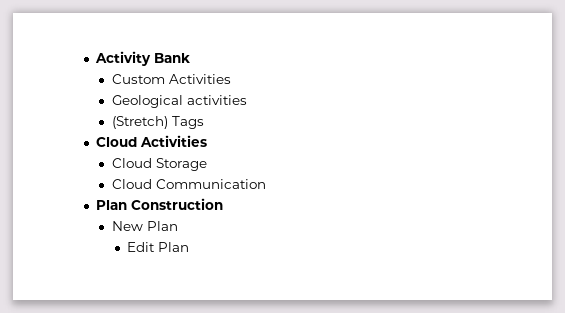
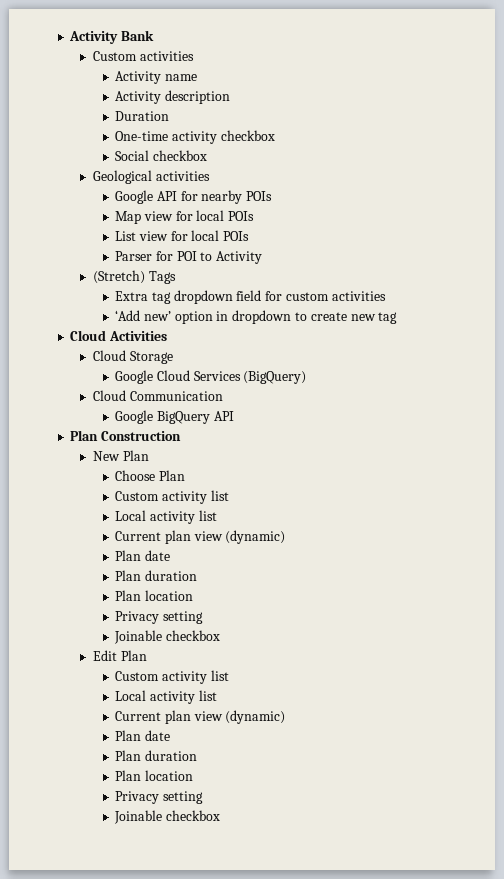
[168,74,231,84] [111,95,247,108] [111,116,204,129] Activities // Geological activities // (Stretch) Tags -> [139,51,194,61] [115,71,197,84] [115,90,230,104] [115,111,170,121] [115,130,275,144] [115,150,207,161] [92,170,210,184] [115,190,273,204] [115,210,255,224] [115,230,250,241] [115,251,263,264] [92,270,176,284] [115,290,386,304] [115,310,398,324] activities // Activity name // Activity description // Duration // One-time activity checkbox // Social checkbox // Geological activities // Google API for nearby POIs // Map view for local POIs // List view for local POIs // Parser for POI to Activity // (Stretch) Tags // Extra tag dropdown field for custom activities // ‘Add new’ option in dropdown to create new tag
(207, 164) none -> [115,370,307,384] // Google Cloud Services (BigQuery)
(266, 184) none -> [115,410,234,424] // Google BigQuery API
[127,242,190,252] Edit Plan -> [115,470,185,481] [115,490,229,504] [115,510,217,524] [115,530,286,544] [115,550,170,561] [115,570,197,581] [115,590,193,601] [115,611,203,624] [114,630,220,644] [92,650,147,661] [115,670,229,684] [115,690,217,704] [115,710,286,724] [115,730,170,741] [115,750,197,761] [115,770,193,781] [115,791,203,804] [114,810,220,824] Choose Plan // Custom activity list // Local activity list // Current plan view (dynamic) // Plan date // Plan duration // Plan location // Privacy setting // Joinable checkbox // Edit Plan // Custom activity list // Local activity list // Current plan view (dynamic) // Plan date // Plan duration // Plan location // Privacy setting // Joinable checkbox

